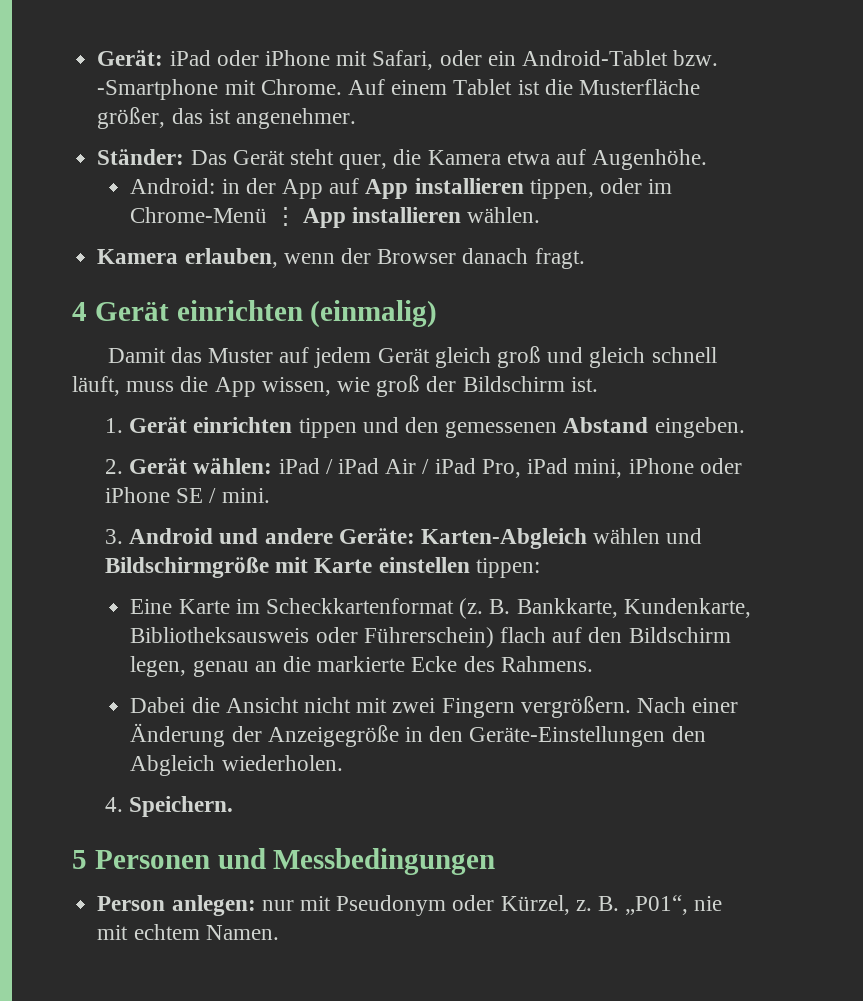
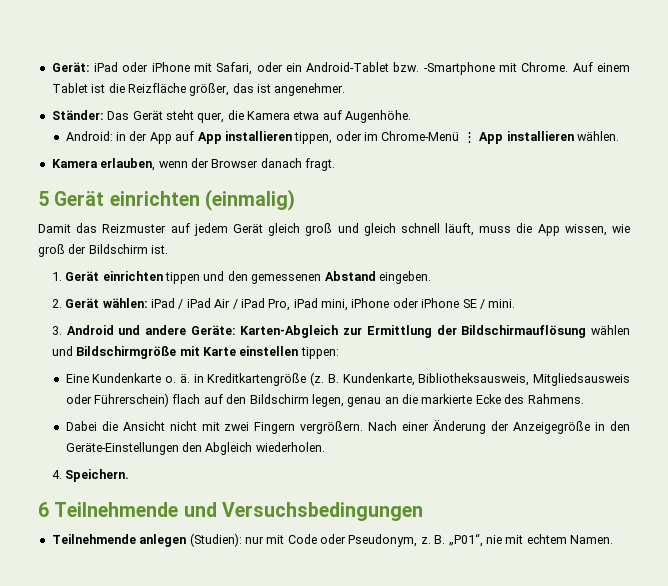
[578,79,700,95] Musterfläche -> [127,83,186,93] Reizfläche
[72,302,87,321] 4 -> [38,191,49,206] 5
[207,348,273,363] Muster -> [102,224,167,233] Reizmuster
(588, 538) none -> [343,325,587,338] zur Ermittlung der Bildschirmauflösung
[178,598,751,619] [130,627,310,643] Karte im Scheckkartenformat (z. B. Bankkarte, Kundenkarte, Bibliotheksausweis -> [92,372,630,386] Kundenkarte o. ä. in Kreditkartengröße (z. B. Kundenkarte, Bibliotheksausweis, Mitgliedsausweis
[72,848,496,875] [97,895,570,916] 5 Personen und Messbedingungen // Person anlegen: nur mit Pseudonym oder Kürzel, -> [38,502,423,521] [51,533,418,547] 6 Teilnehmende und Versuchsbedingungen // Teilnehmende anlegen (Studien): nur mit Code oder Pseudonym,

